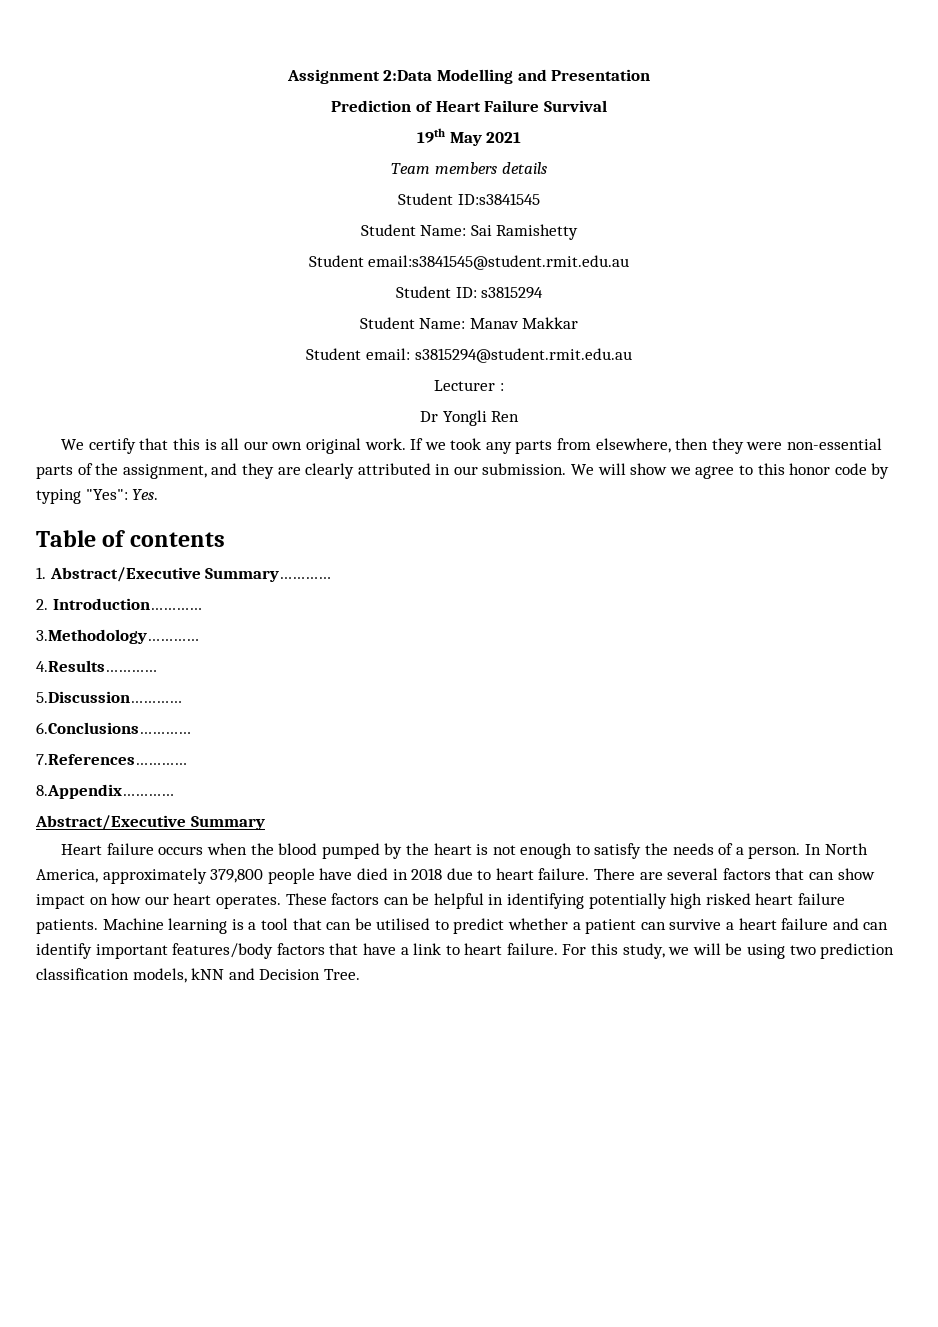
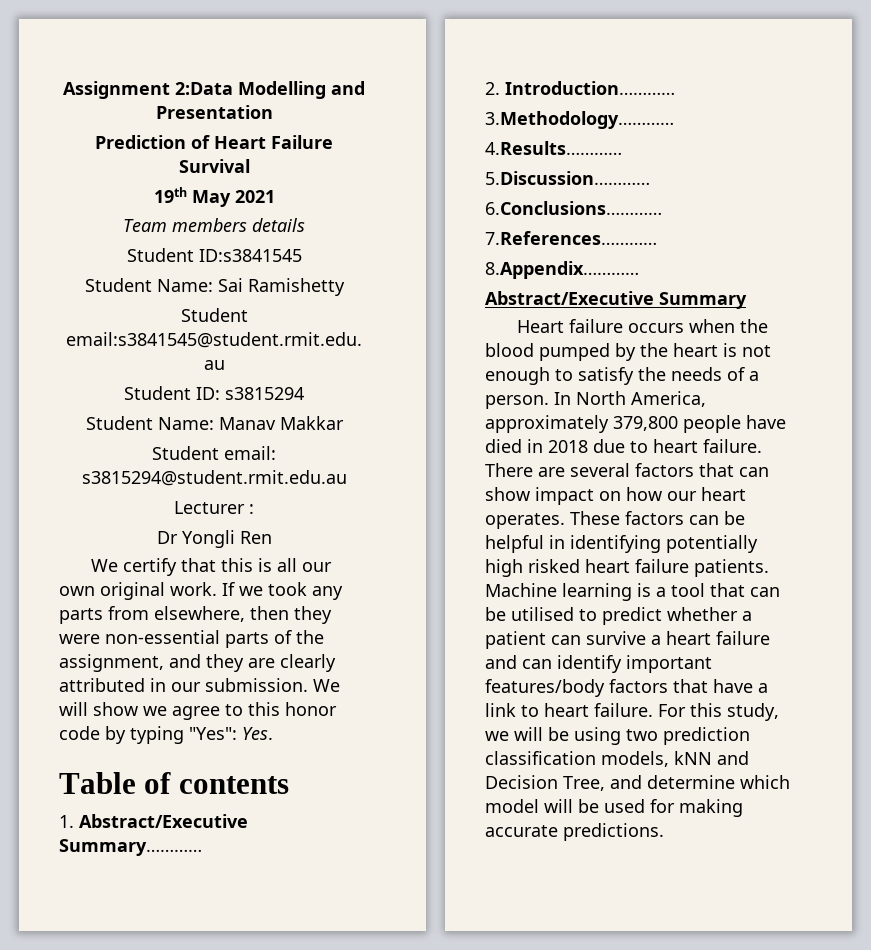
[323,969,360,980] Tree. -> [563,775,790,791] [485,799,743,817] [485,823,664,841] Tree, and determine which model will be used for making accurate predictions.

